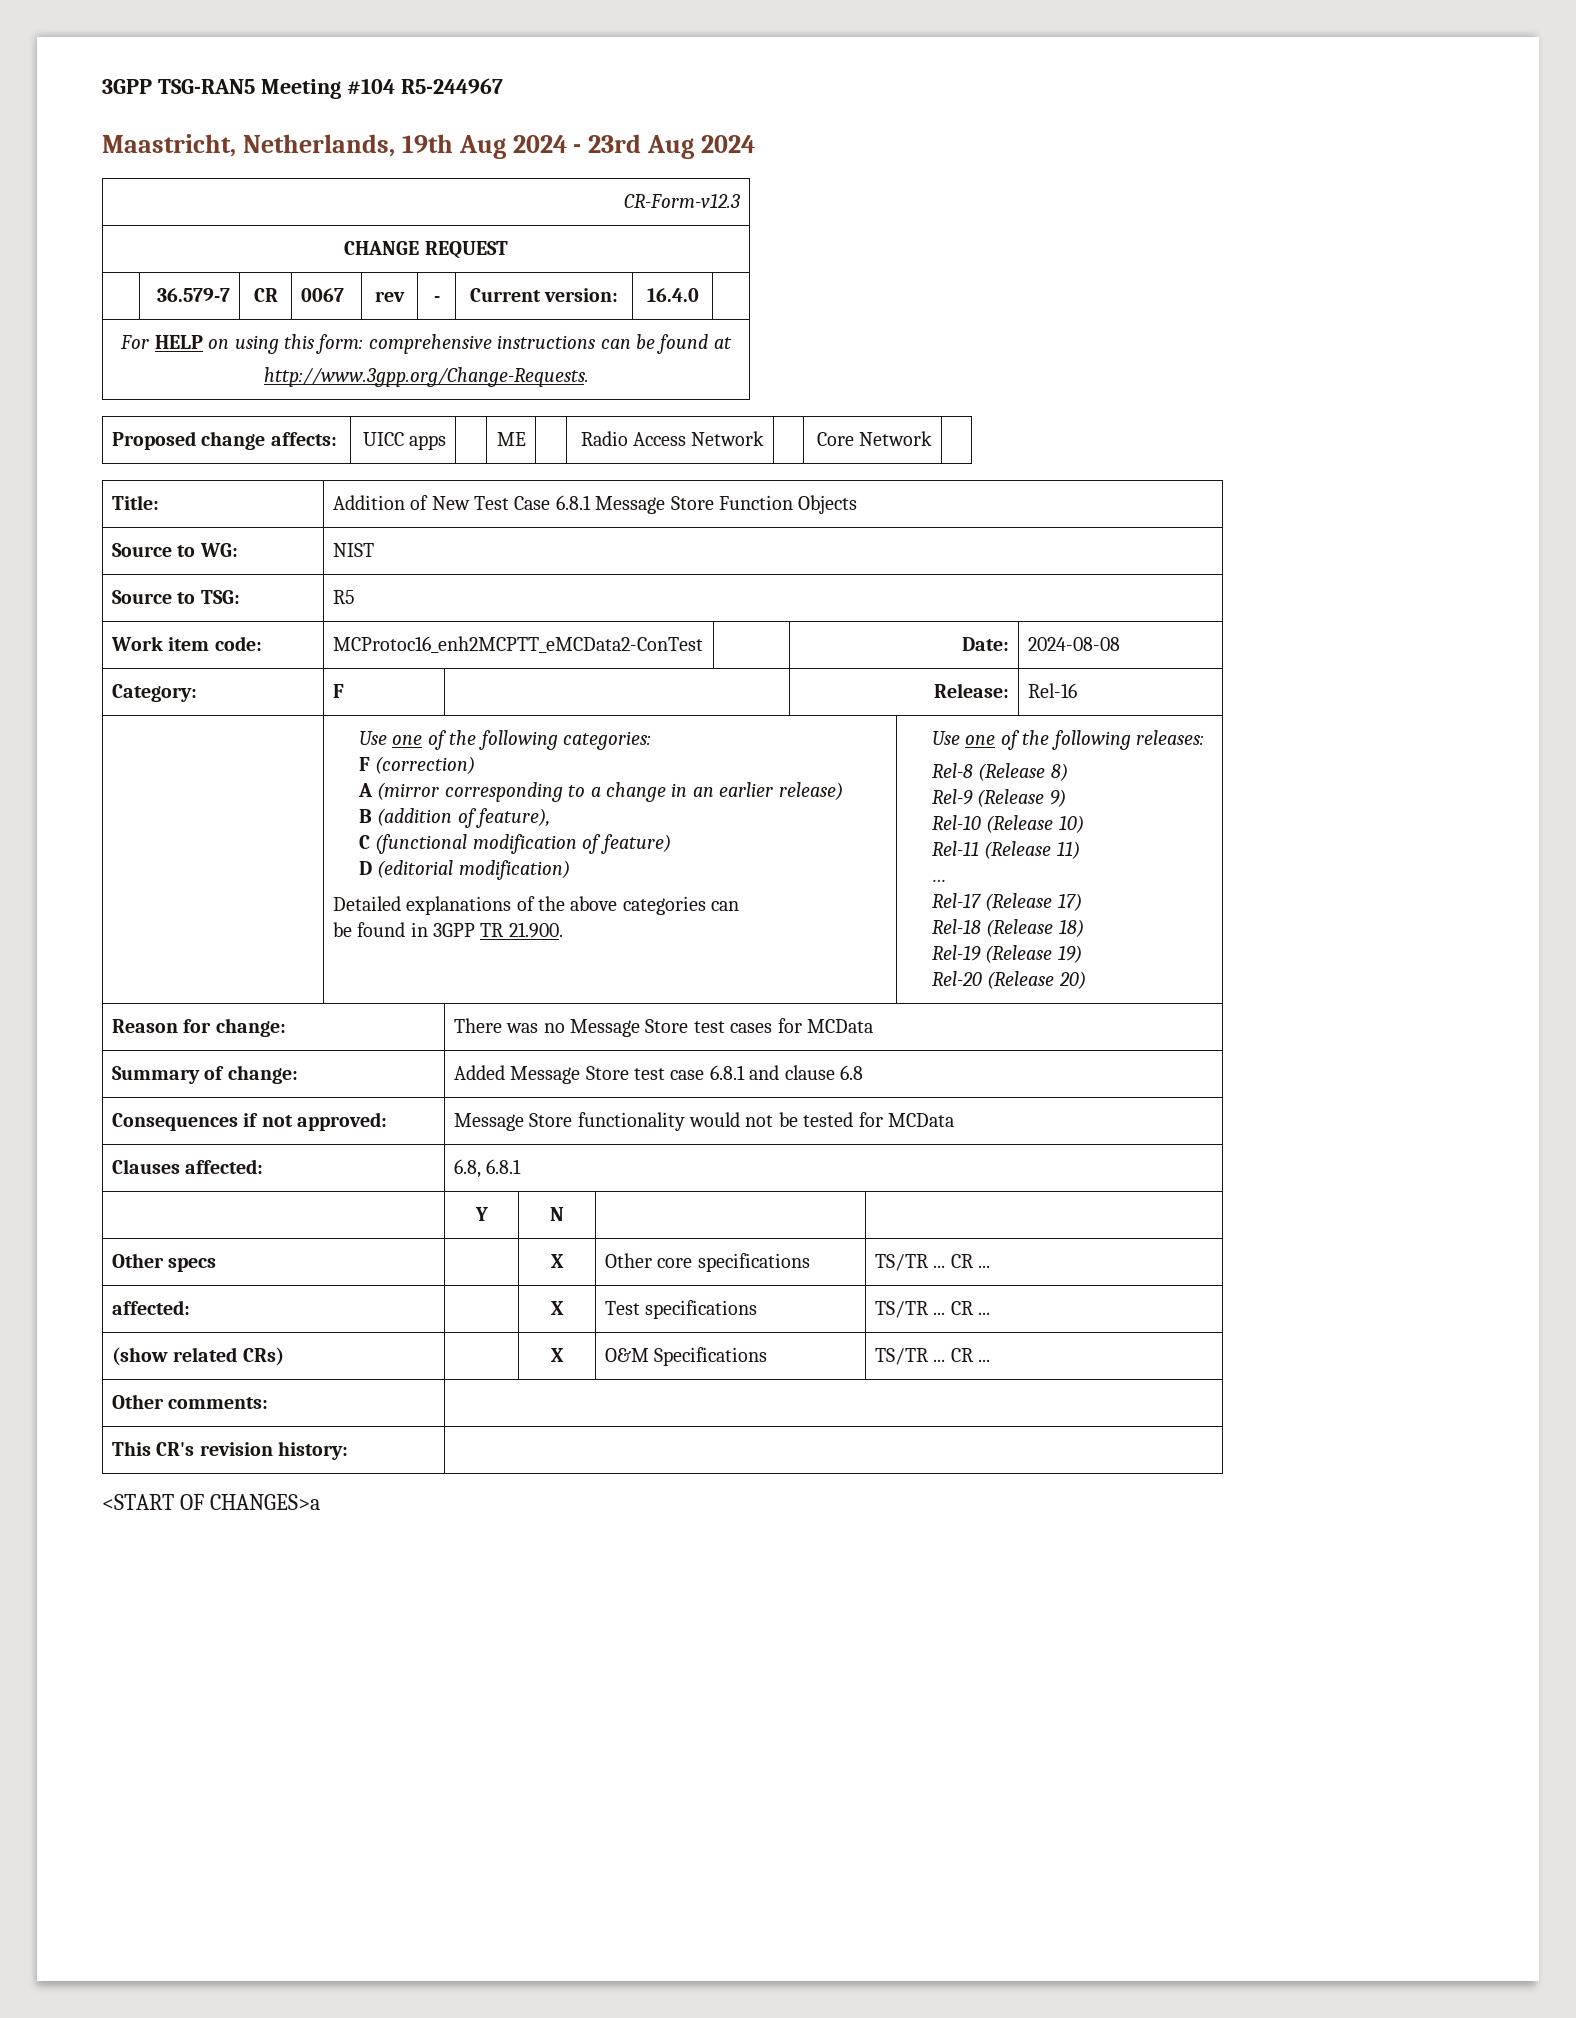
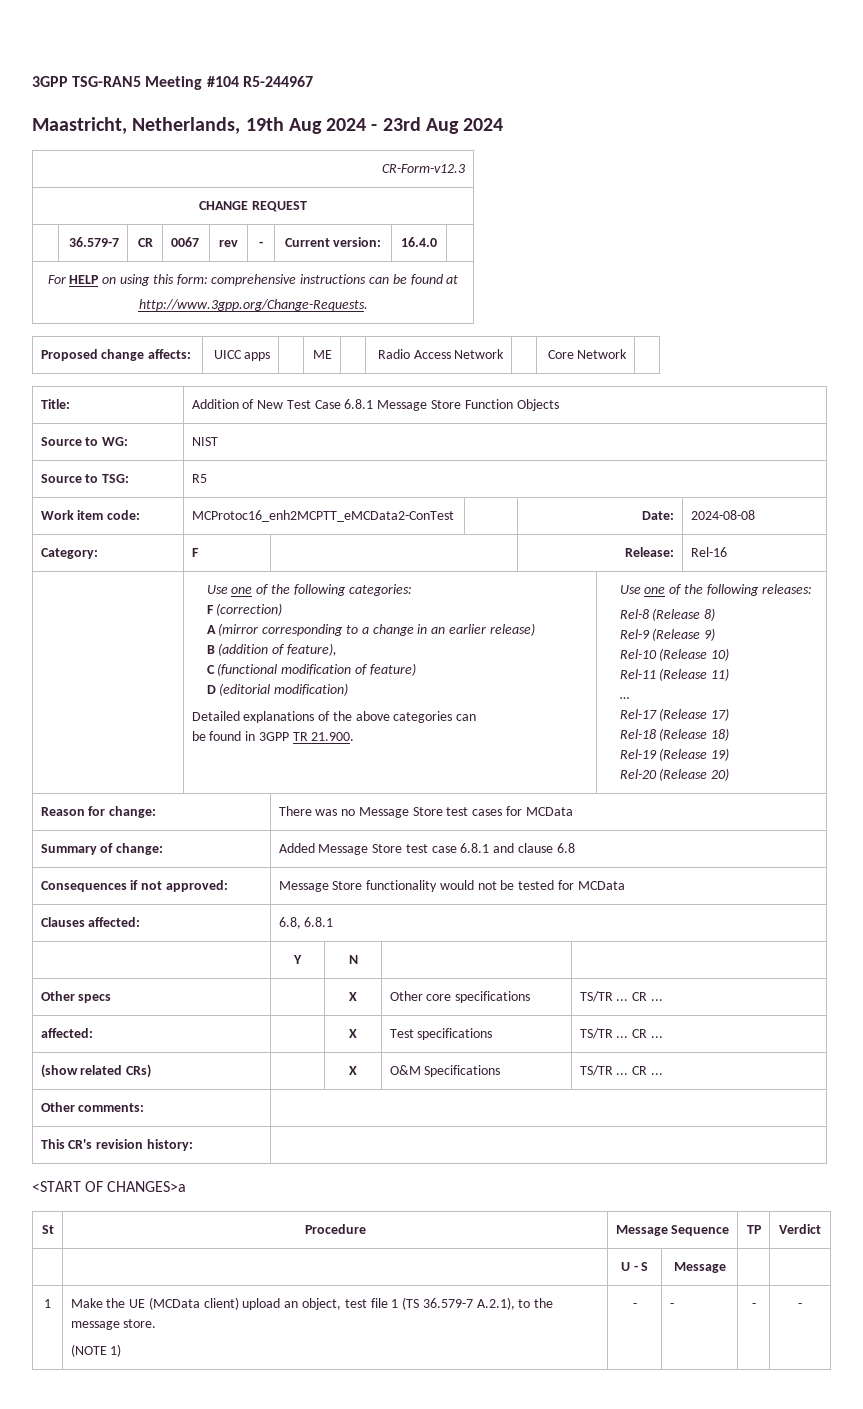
(320, 1502) none -> [41,1225,54,1234] [304,1224,366,1234] [615,1225,730,1236] [746,1225,762,1234] [779,1224,821,1234] [620,1262,649,1271] [673,1262,726,1273] [44,1299,51,1308] [70,1297,554,1310] [70,1319,157,1330] [70,1344,122,1357] [632,1303,637,1308] [669,1303,674,1308] [751,1303,756,1308] [798,1303,802,1308] // St | Procedure | Message Sequence | TP | Verdict // | | U - S | Message | | // 1 | Make the UE (MCData client) upload an object, test file 1 (TS 36.579-7 A.2.1), to the message store. // (NOTE 1) | - | - | - | -

